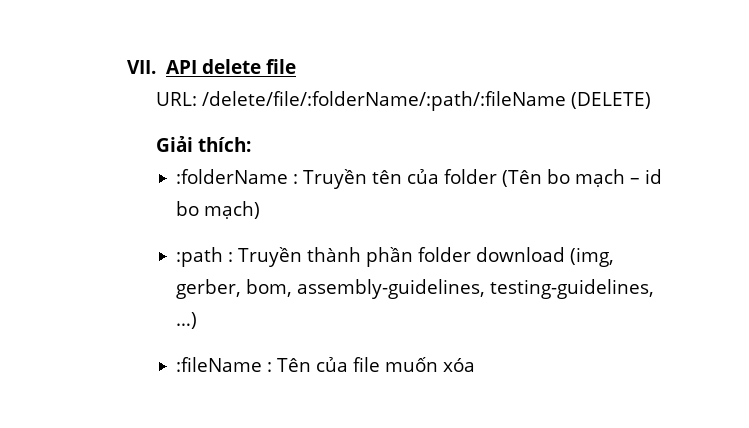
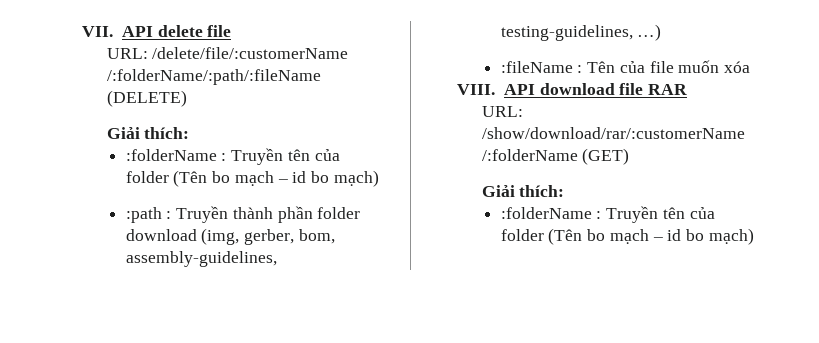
[201,91,566,111] /delete/file/:folderName/:path/:fileName -> [152,47,349,59] [106,69,321,85] /delete/file/:customerName /:folderName/:path/:fileName
(476, 365) none -> [457,83,688,95] [481,106,523,117] [481,127,745,139] [481,148,630,165] [481,185,565,197] [500,206,715,223] [500,228,754,245] // VIII. API download file RAR // URL: /show/download/rar/:customerName /:folderName (GET) // Giải thích: // :folderName : Truyền tên của folder (Tên bo mạch – id bo mạch)

